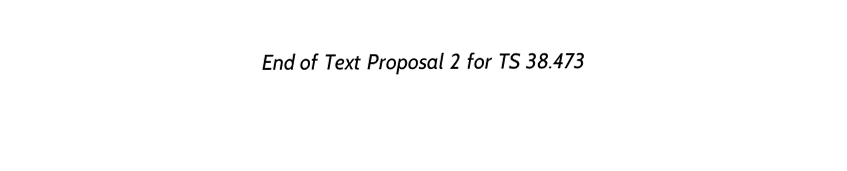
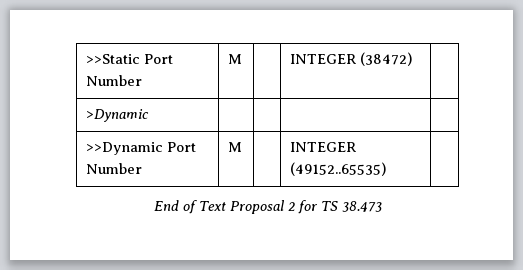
(260, 61) none -> [86,54,174,64] [86,75,143,86] [228,54,243,64] [290,52,413,66] [86,109,150,122] [86,142,197,155] [86,163,143,174] [228,142,243,152] [290,142,357,152] [290,162,387,176] >>Static Port Number | M | | INTEGER (38472) | // >Dynamic | | | | // >>Dynamic Port Number | M | | INTEGER (49152..65535) | //

